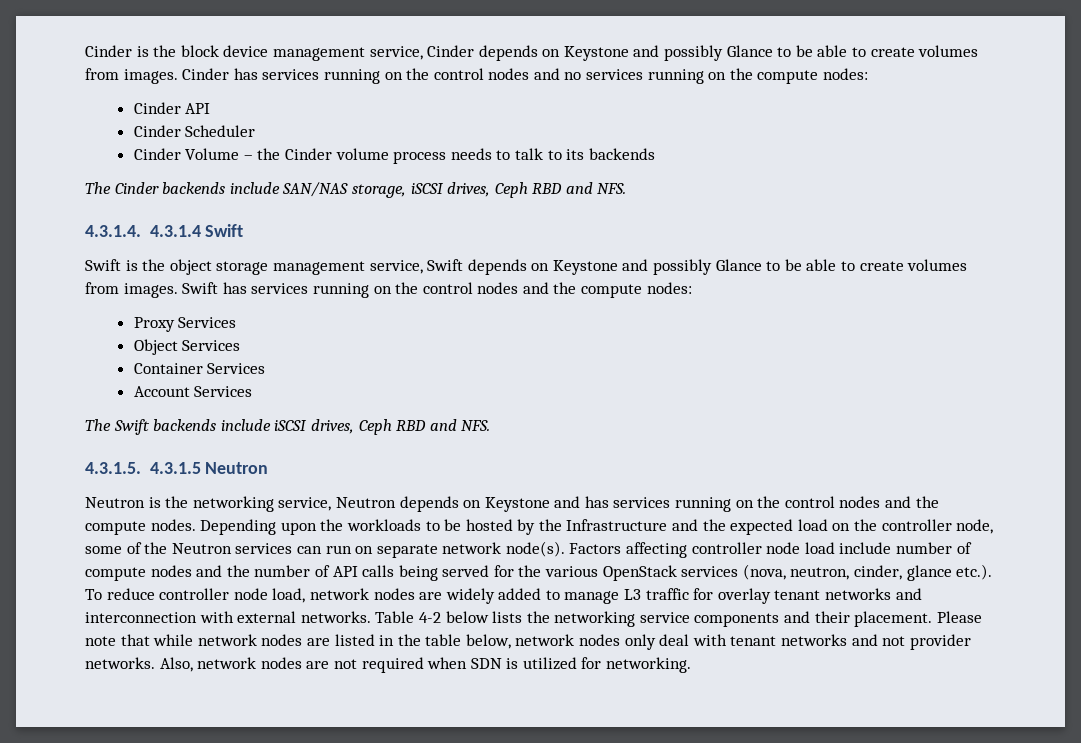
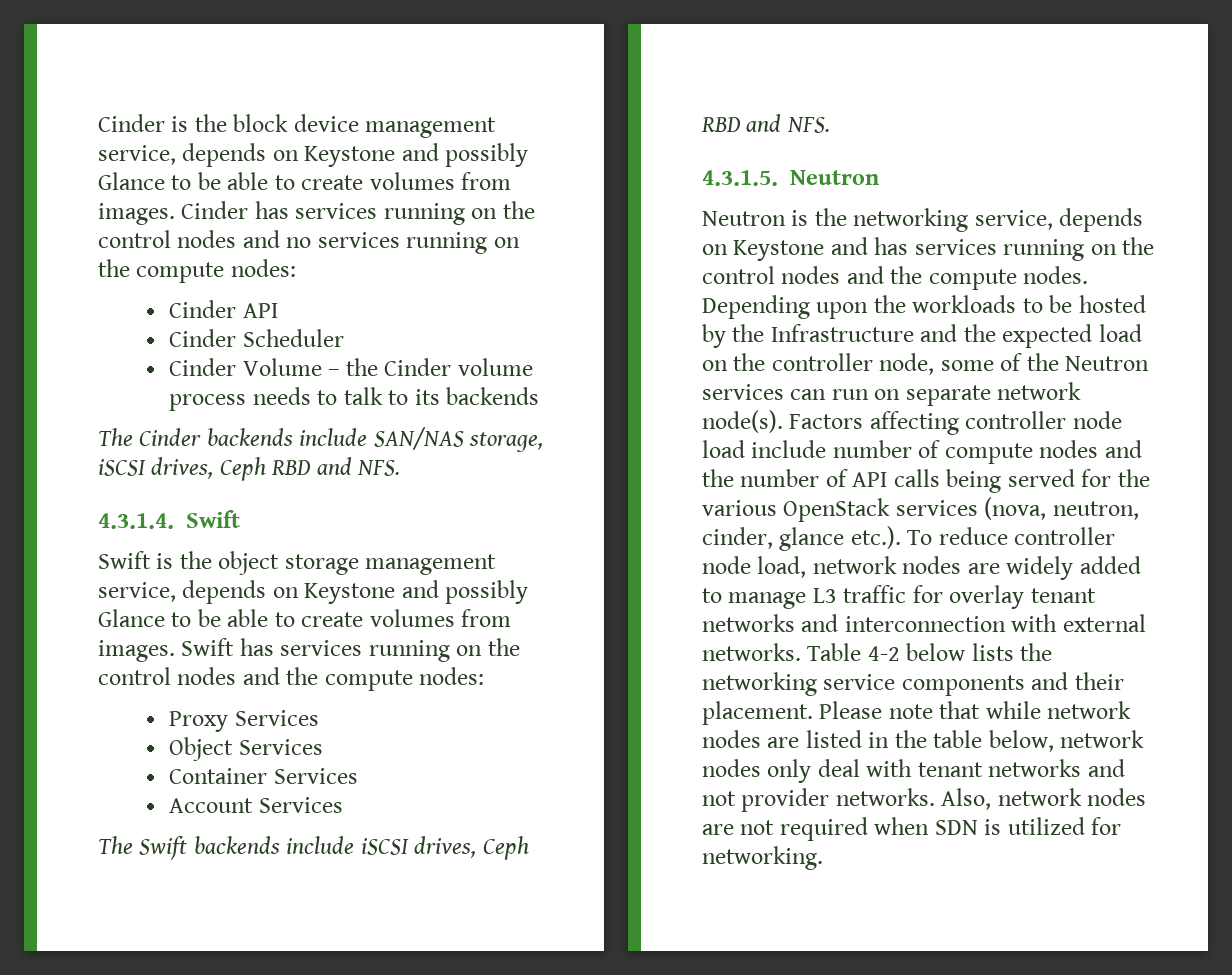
[427,45,475,57] Cinder -> (176, 155) none
[149,225,201,237] 4.3.1.4 -> (174, 521) none
[427,259,464,271] Swift -> (176, 592) none
[149,462,201,474] 4.3.1.5 -> (778, 178) none
[335,497,396,508] Neutron -> (1053, 220) none

